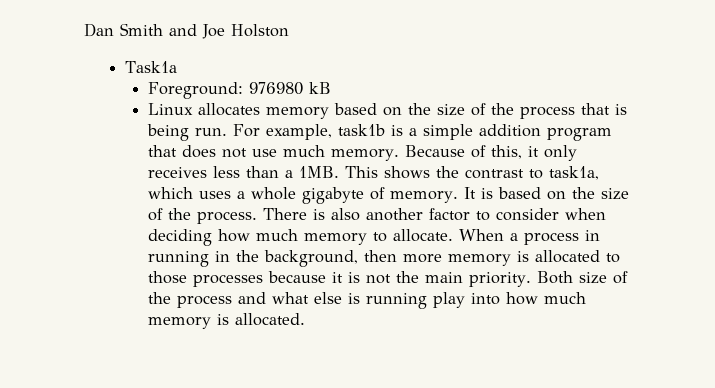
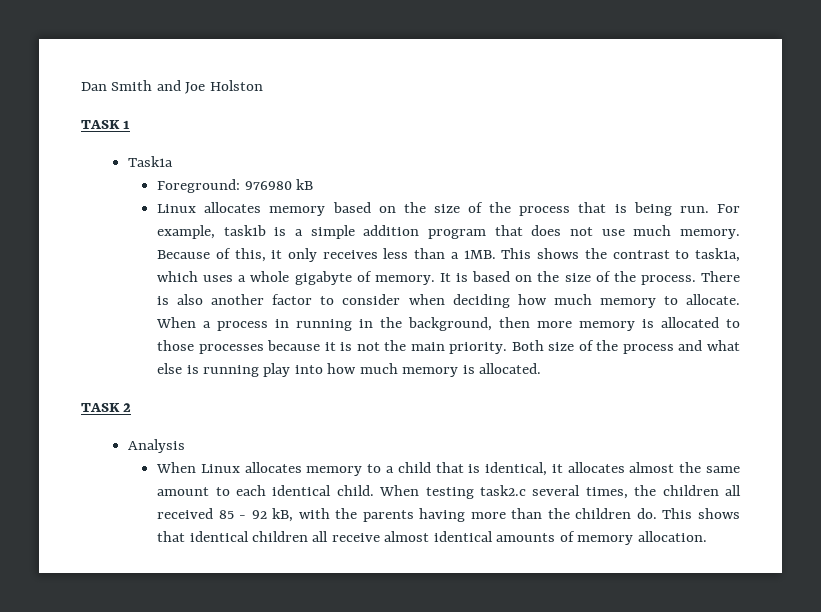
(289, 30) none -> [81,120,131,129] // TASK 1
(305, 319) none -> [81,403,132,412] [128,439,186,453] [156,462,740,476] [157,485,741,499] [157,508,741,522] [157,531,707,545] // TASK 2 // Analysis // When Linux allocates memory to a child that is identical, it allocates almost the same amount to each identical child. When testing task2.c several times, the children all received 85 - 92 kB, with the parents having more than the children do. This shows that identical children all receive almost identical amounts of memory allocation.

